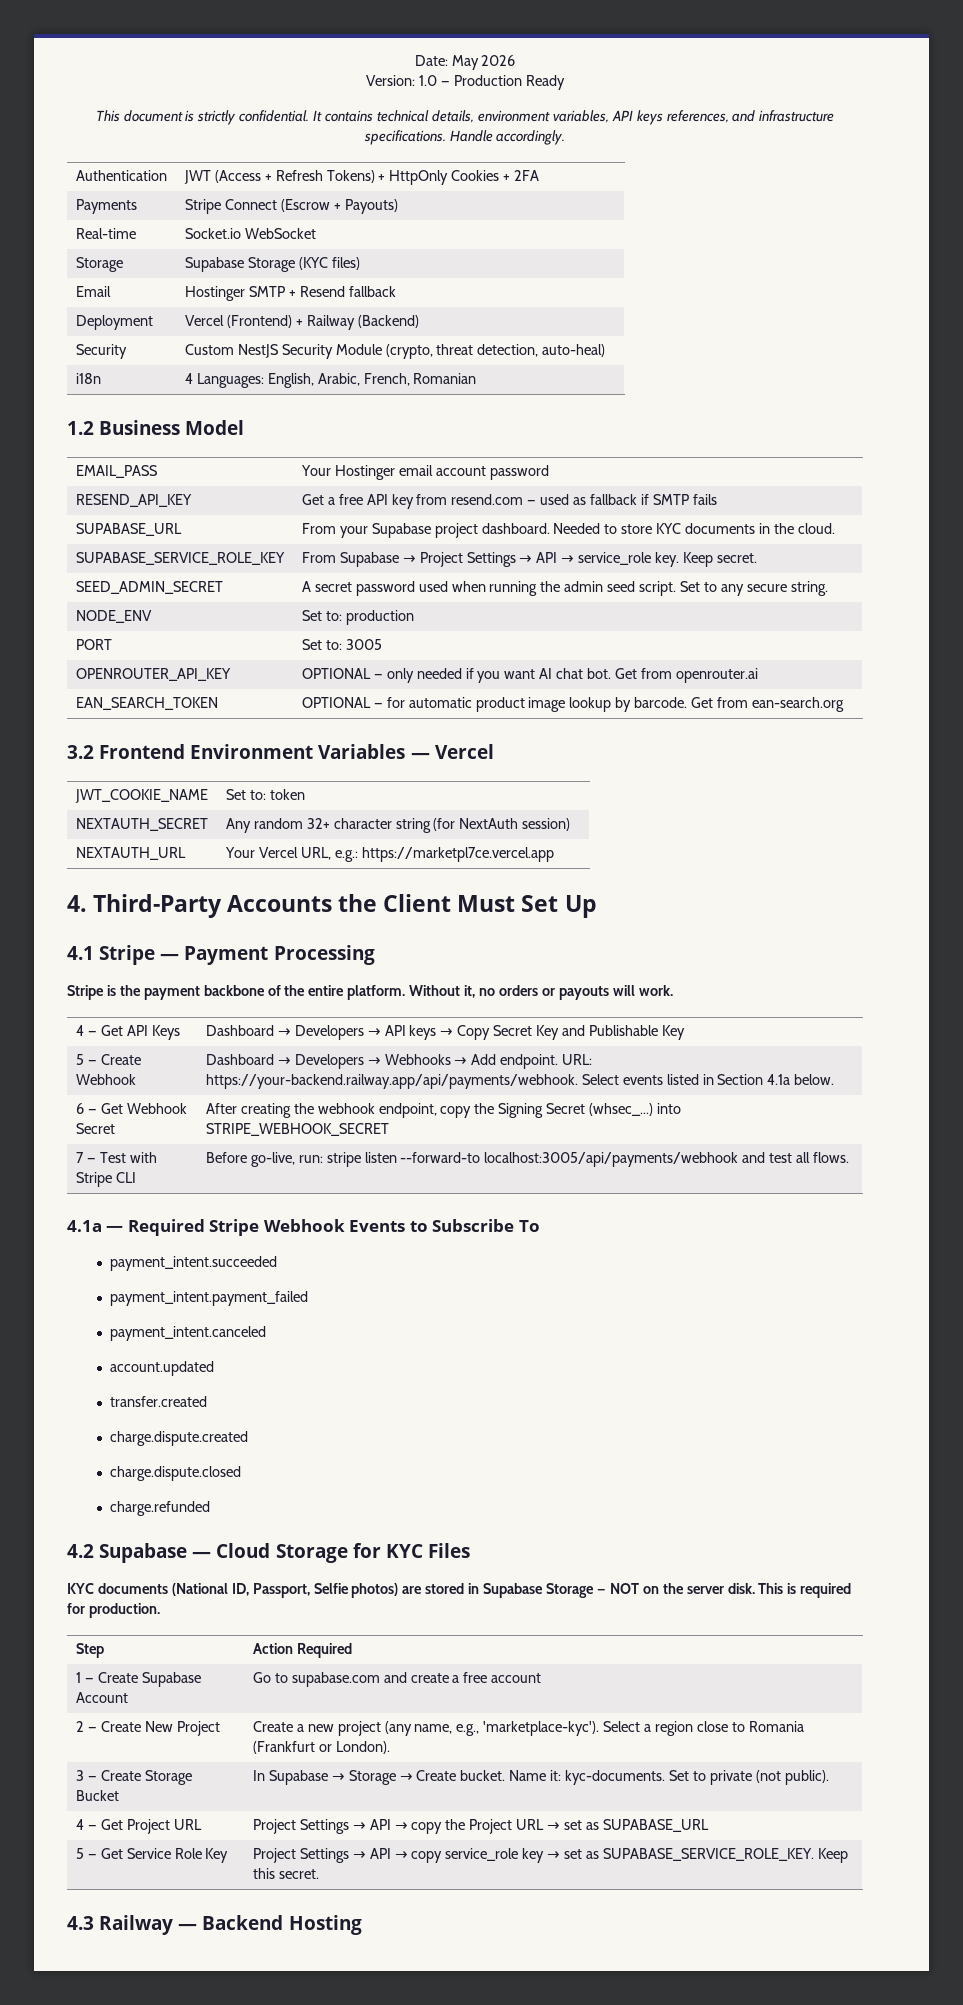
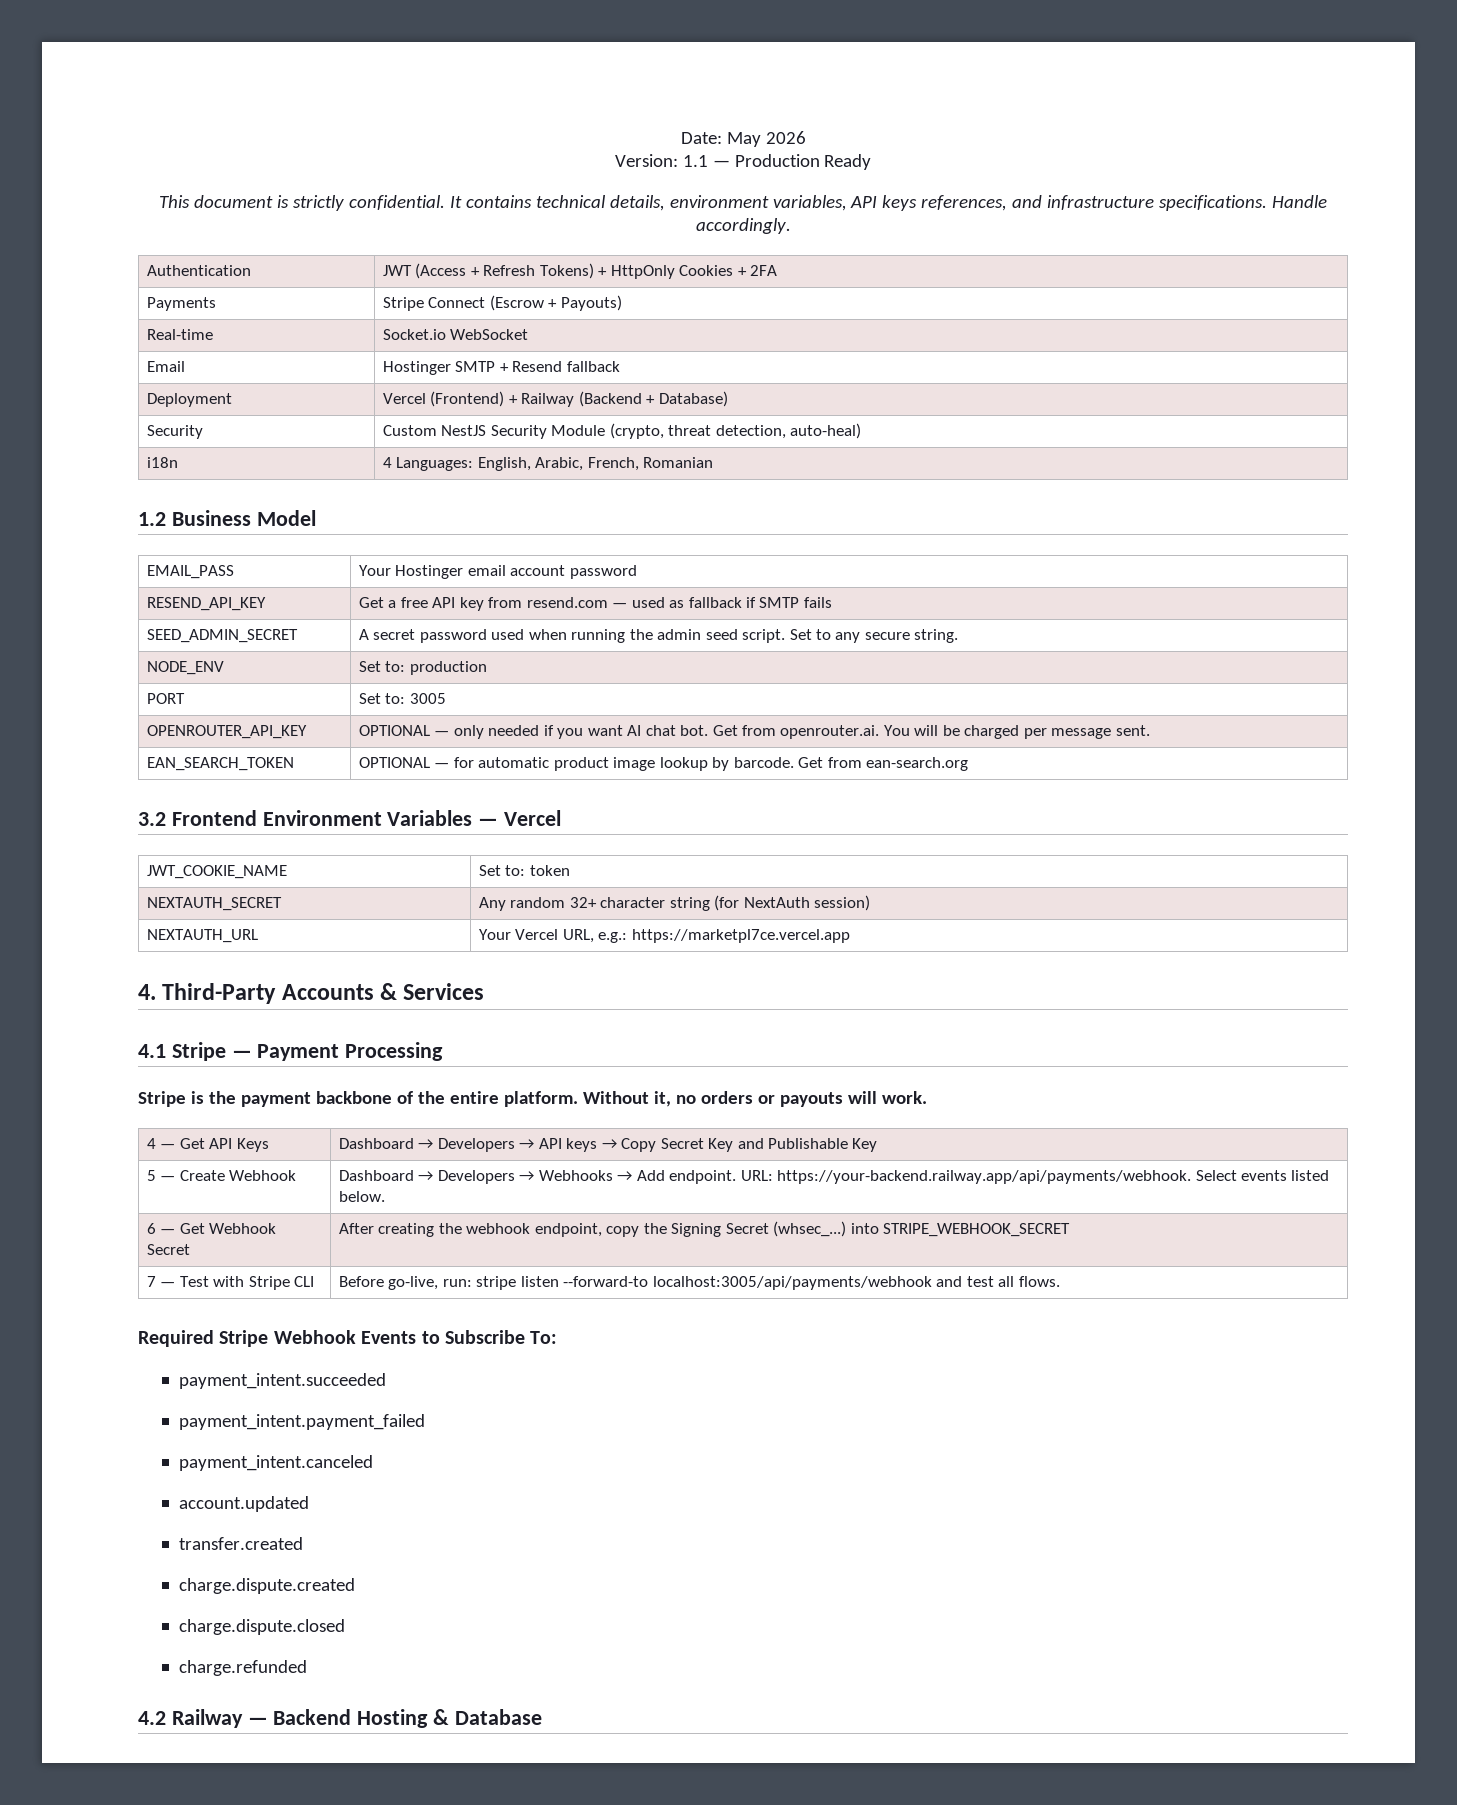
[419,75,438,86] 1.0 -> [682,155,708,167] 1.1
[75,257,123,272] [184,257,360,272] // Storage | Supabase Storage (KYC files) -> (529, 334) none
[357,315,419,328] (Backend) -> [578,391,728,407] (Backend + Database)
[75,523,182,536] [301,523,835,538] [75,552,285,565] [301,552,757,567] // SUPABASE_URL | From your Supabase project dashboard. Needed to store KYC documents in the cloud. // SUPABASE_SERVICE_ROLE_KEY | From Supabase → Project Settings → API → service_role key. Keep secret. -> (832, 602) none
[675,668,758,683] openrouter.ai -> [780,725,1150,739] openrouter.ai. You will be charged per message sent.
[338,894,597,918] the Client Must Set Up -> [380,983,485,1000] & Services
[702,1074,791,1085] in Section 4.1a -> (1330, 1175) none
[67,1220,124,1232] 4.1a — -> (1060, 1281) none
[518,1220,540,1232] To -> [530,1331,558,1344] To:
[99,1543,470,1563] [67,1583,852,1598] [67,1603,160,1618] [75,1643,104,1658] [252,1643,352,1658] [75,1672,201,1687] [75,1692,128,1703] [252,1672,542,1687] [75,1721,220,1736] [252,1721,804,1736] [252,1741,390,1754] [75,1770,192,1785] [75,1790,119,1801] [252,1770,829,1785] [75,1819,202,1834] [252,1819,709,1834] [75,1848,229,1863] [252,1848,848,1863] [252,1868,319,1879] [67,1916,94,1930] Supabase — Cloud Storage for KYC Files // KYC documents (National ID, Passport, Selfie photos) are stored in Supabase Storage — NOT on the server disk. This is required for production. // Step | Action Required // 1 — Create Supabase Account | Go to supabase.com and create a free account // 2 — Create New Project | Create a new project (any name, e.g., 'marketplace-kyc'). Select a region close to Romania (Frankfurt or London). // 3 — Create Storage Bucket | In Supabase → Storage → Create bucket. Name it: kyc-documents. Set to private (not public). // 4 — Get Project URL | Project Settings → API → copy the Project URL → set as SUPABASE_URL // 5 — Get Service Role Key | Project Settings → API → copy service_role key → set as SUPABASE_SERVICE_ROLE_KEY. Keep this secret. // 4.3 -> (166, 1718) none
(362, 1925) none -> [433,1709,542,1725] & Database

